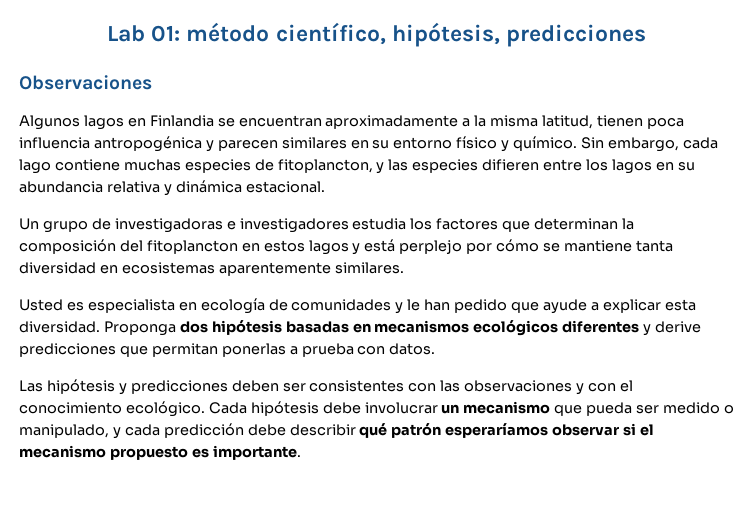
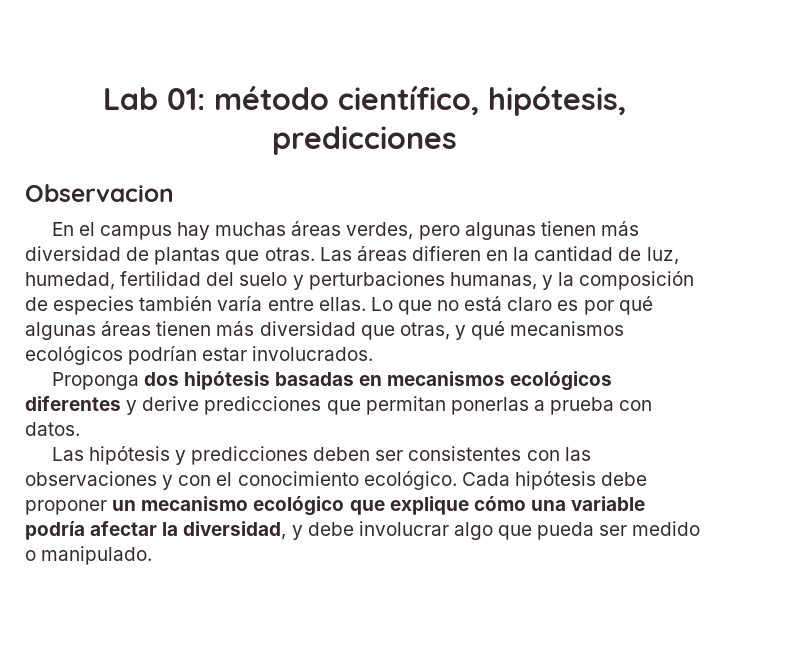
[19,75,152,90] [19,115,684,130] [19,136,718,152] [19,159,695,174] [19,180,325,196] [19,218,635,233] [19,239,673,255] [19,262,404,276] [19,298,696,314] [19,321,100,333] Observaciones // Algunos lagos en Finlandia se encuentran aproximadamente a la misma latitud, tienen poca influencia antropogénica y parecen similares en su entorno físico y químico. Sin embargo, cada lago contiene muchas especies de fitoplancton, y las especies difieren entre los lagos en su abundancia relativa y dinámica estacional. // Un grupo de investigadoras e investigadores estudia los factores que determinan la composición del fitoplancton en estos lagos y está perplejo por cómo se mantiene tanta diversidad en ecosistemas aparentemente similares. // Usted es especialista en ecología de comunidades y le han pedido que ayude a explicar esta diversidad. -> [25,184,174,202] [51,221,640,240] [25,246,679,265] [25,271,695,290] [25,295,653,315] [25,321,625,340] [25,345,374,365] Observacion // En el campus hay muchas áreas verdes, pero algunas tienen más diversidad de plantas que otras. Las áreas difieren en la cantidad de luz, humedad, fertilidad del suelo y perturbaciones humanas, y la composición de especies también varía entre ellas. Lo que no está claro es por qué algunas áreas tienen más diversidad que otras, y qué mecanismos ecológicos podrían estar involucrados. //
[364,402,438,414] involucrar -> [25,500,107,515] proponer
(551, 407) none -> [253,496,646,516] [25,521,493,540] ecológico que explique cómo una variable podría afectar la diversidad, y debe involucrar algo
[19,423,655,439] [19,445,301,460] manipulado, y cada predicción debe describir qué patrón esperaríamos observar si el mecanismo propuesto es importante. -> [41,546,153,565] manipulado.

